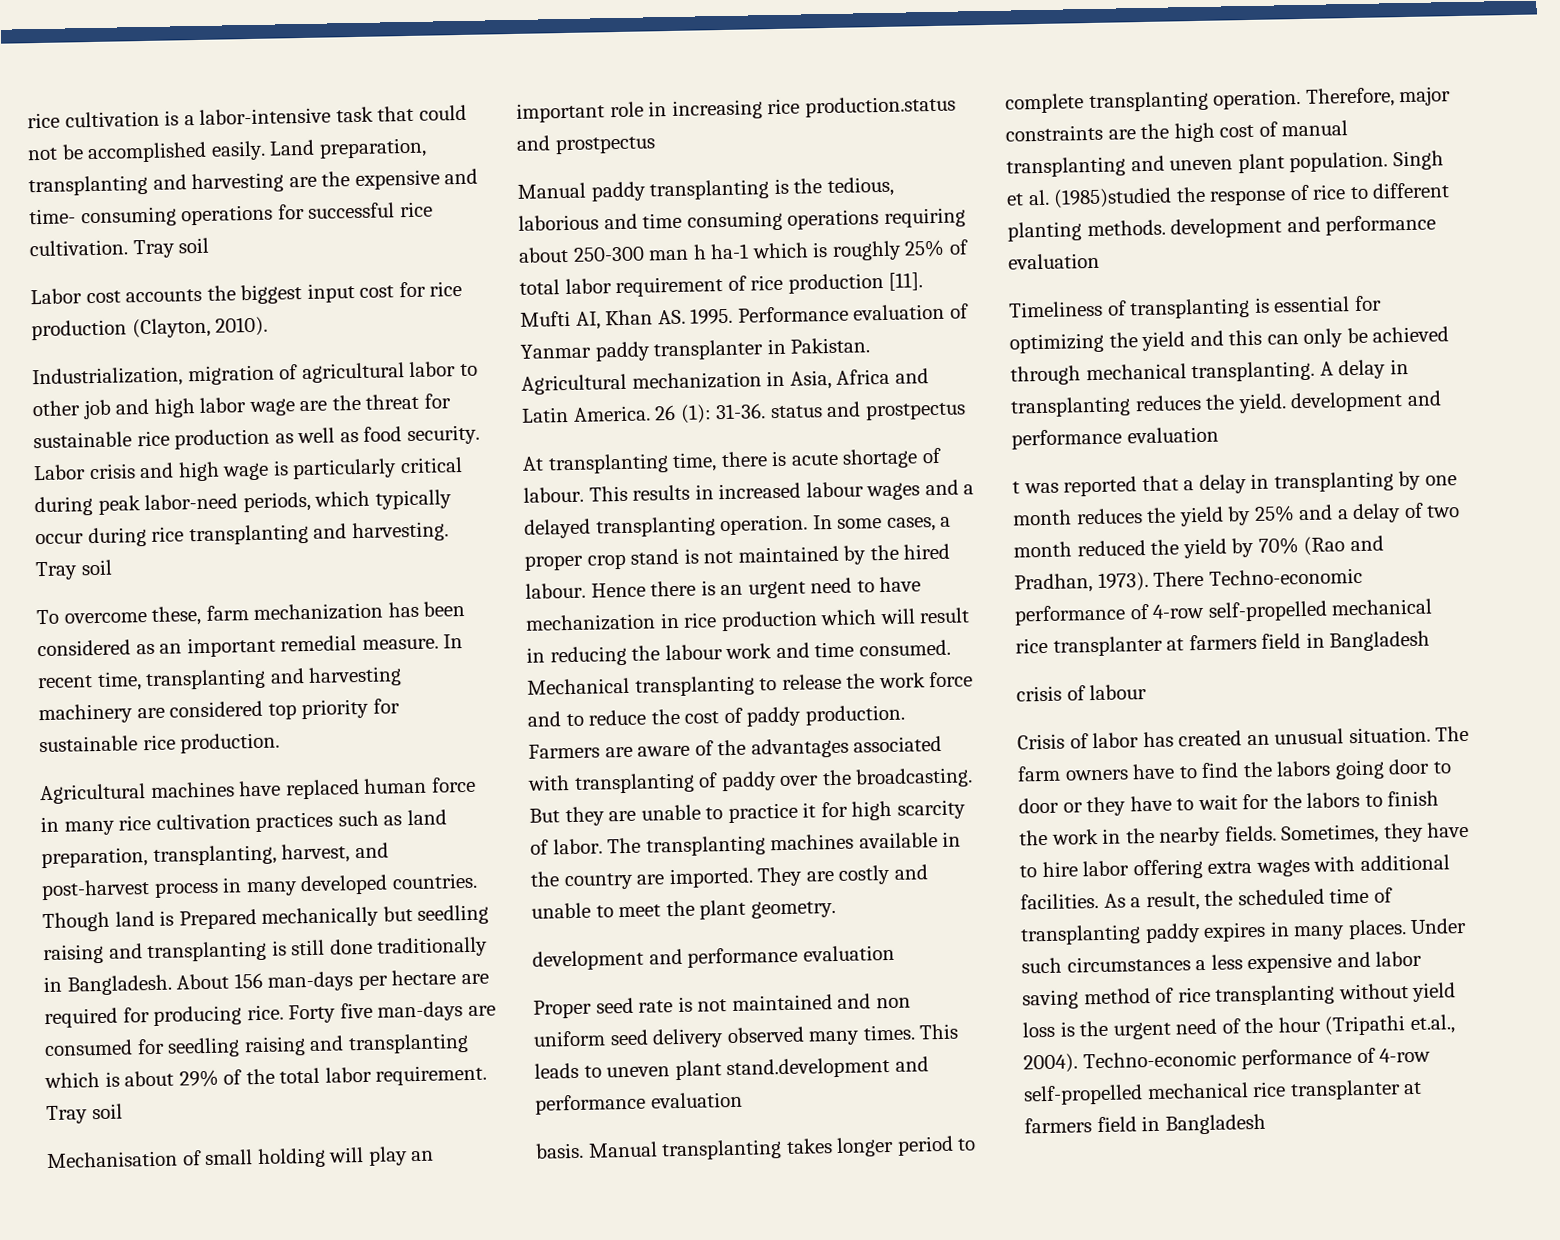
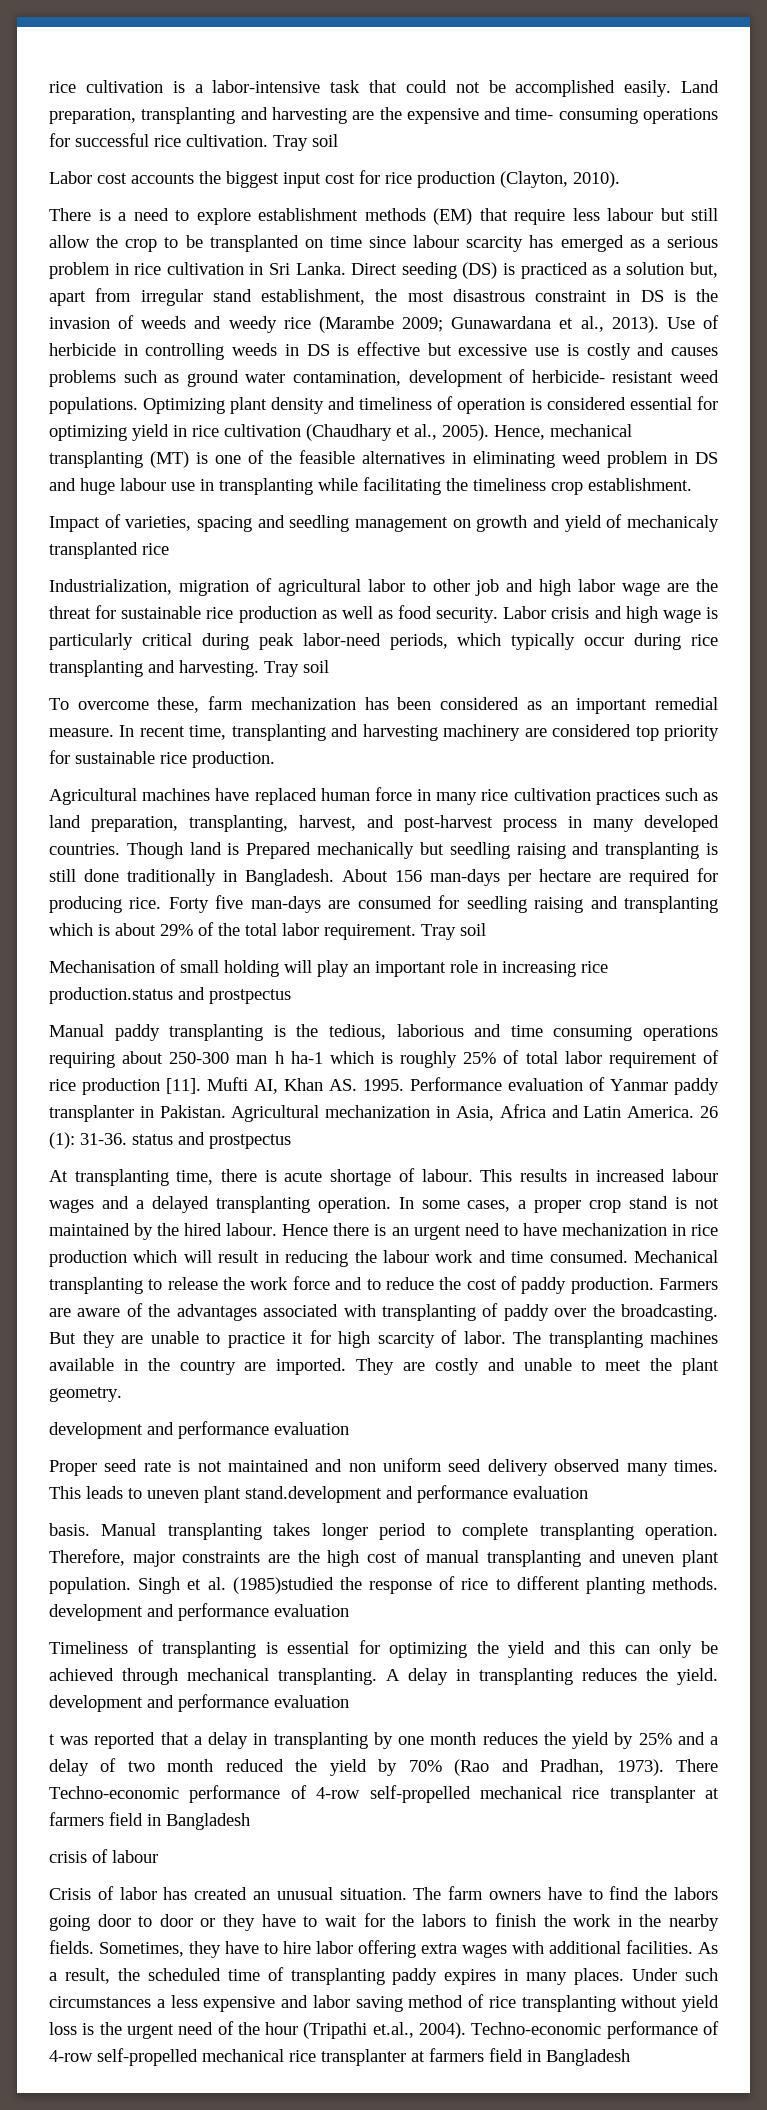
(269, 326) none -> [49,208,718,225] [49,235,718,252] [49,262,719,279] [49,288,718,306] [49,315,720,333] [49,342,718,360] [49,369,720,387] [49,396,718,414] [49,424,632,441] [49,450,718,468] [49,477,692,495] [49,514,719,532] [49,542,169,559] // There is a need to explore establishment methods (EM) that require less labour but still allow the crop to be transplanted on time since labour scarcity has emerged as a serious problem in rice cultivation in Sri Lanka. Direct seeding (DS) is practiced as a solution but, apart from irregular stand establishment, the most disastrous constraint in DS is the invasion of weeds and weedy rice (Marambe 2009; Gunawardana et al., 2013). Use of herbicide in controlling weeds in DS is effective but excessive use is costly and causes problems such as ground water contamination, development of herbicide- resistant weed populations. Optimizing plant density and timeliness of operation is considered essential for optimizing yield in rice cultivation (Chaudhary et al., 2005). Hence, mechanical transplanting (MT) is one of the feasible alternatives in eliminating weed problem in DS and huge labour use in transplanting while facilitating the timeliness crop establishment. // Impact of varieties, spacing and seedling management on growth and yield of mechanicaly transplanted rice

